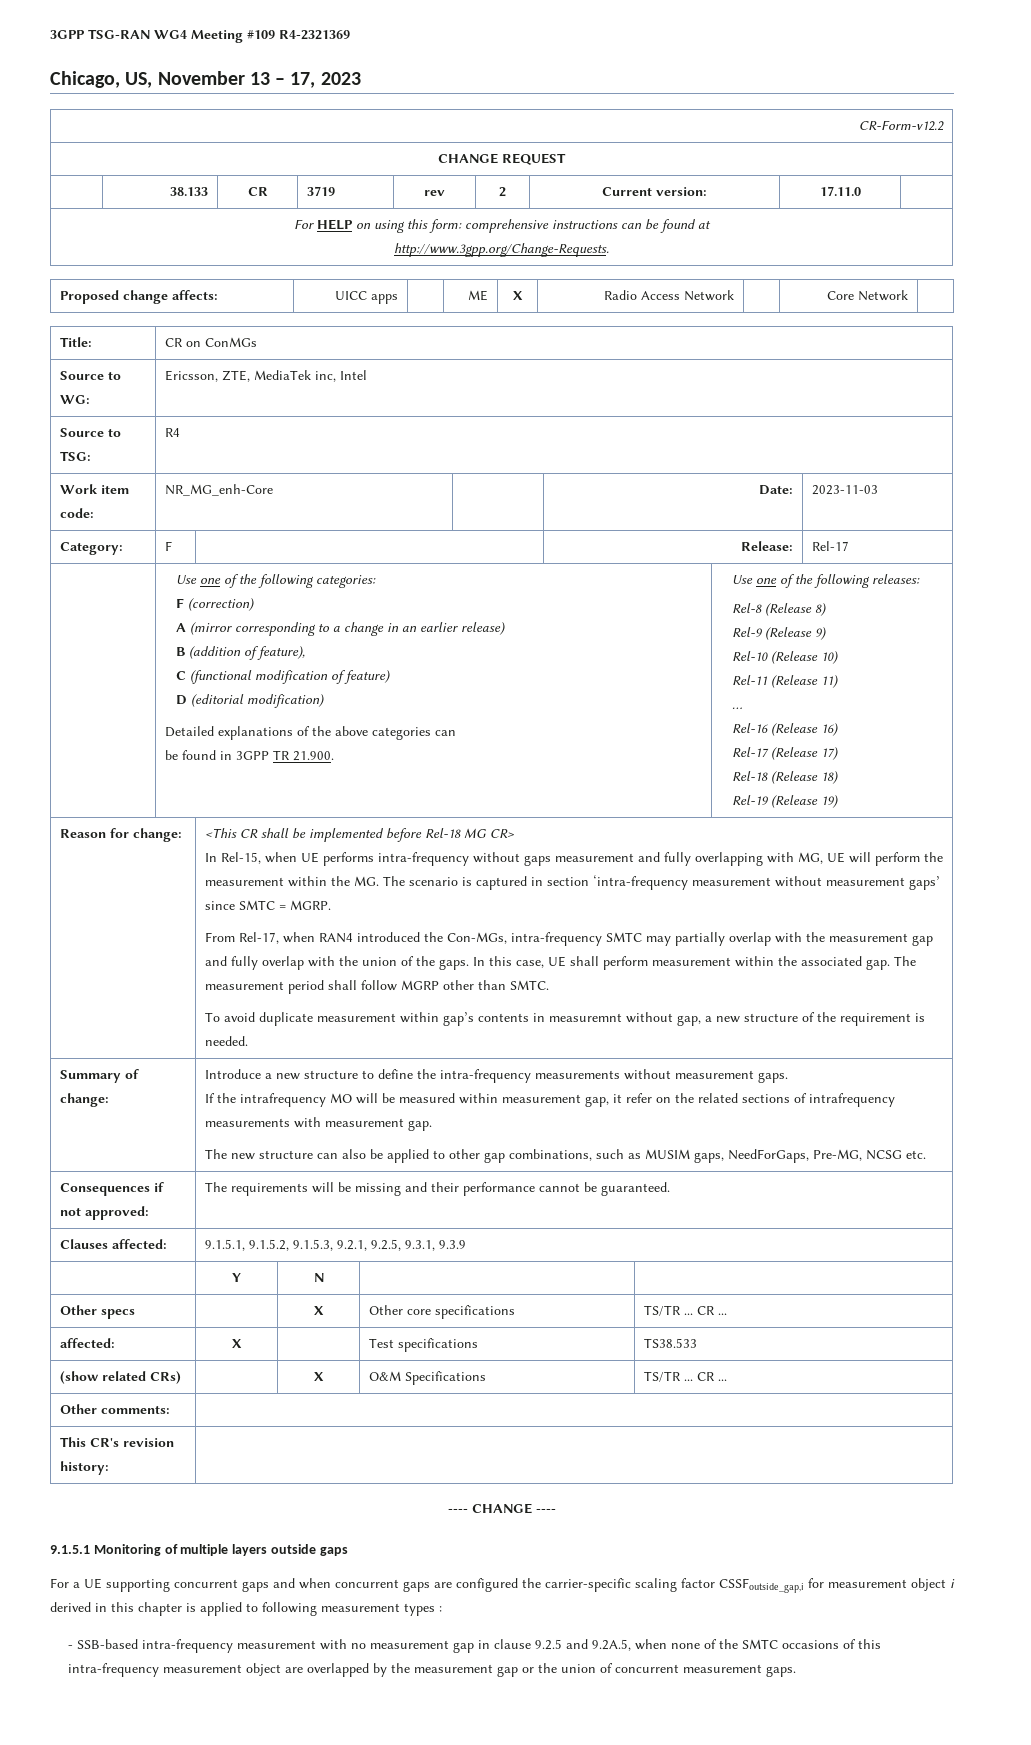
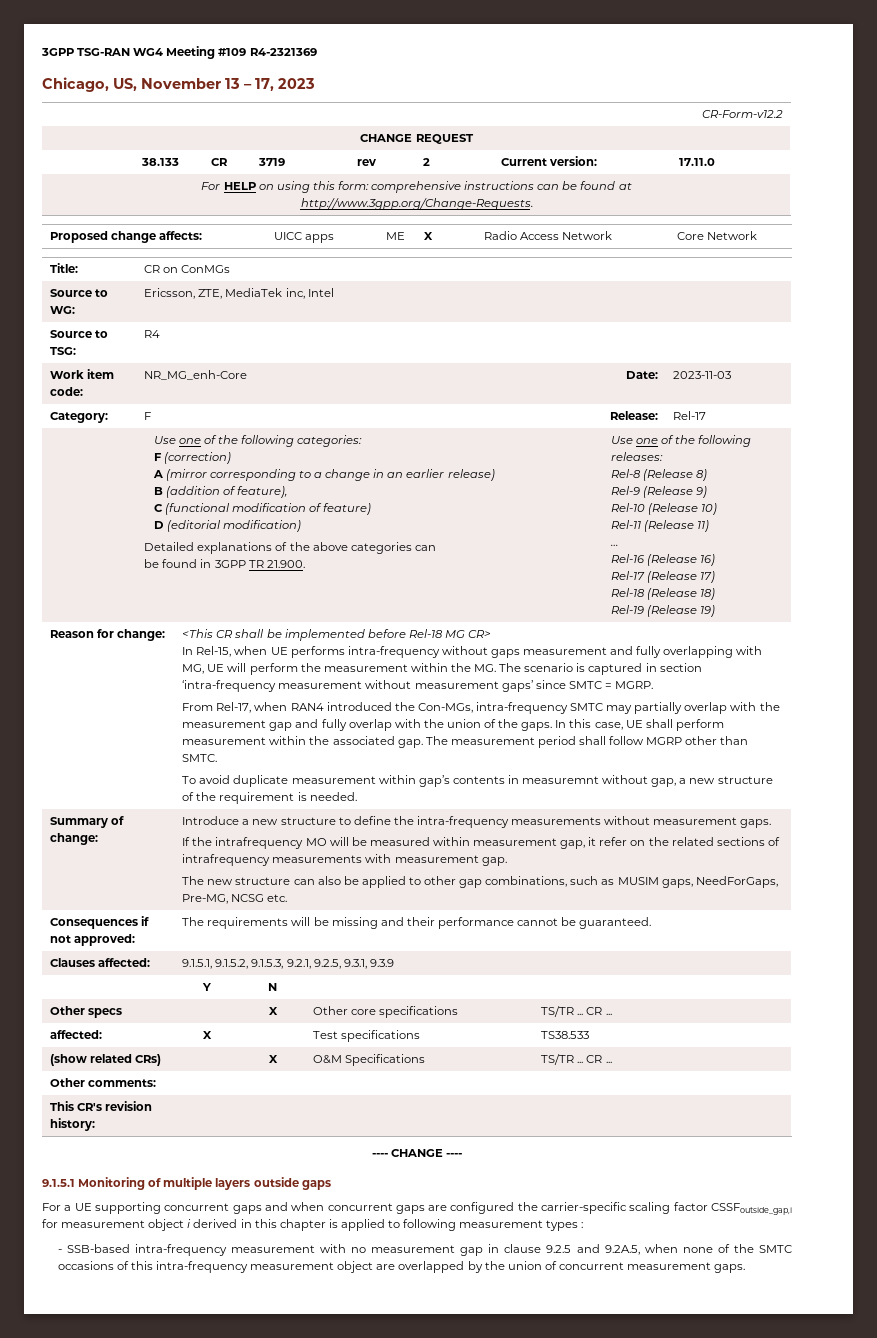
[414,1663,558,1677] measurement gap or the -> (505, 1265) none

